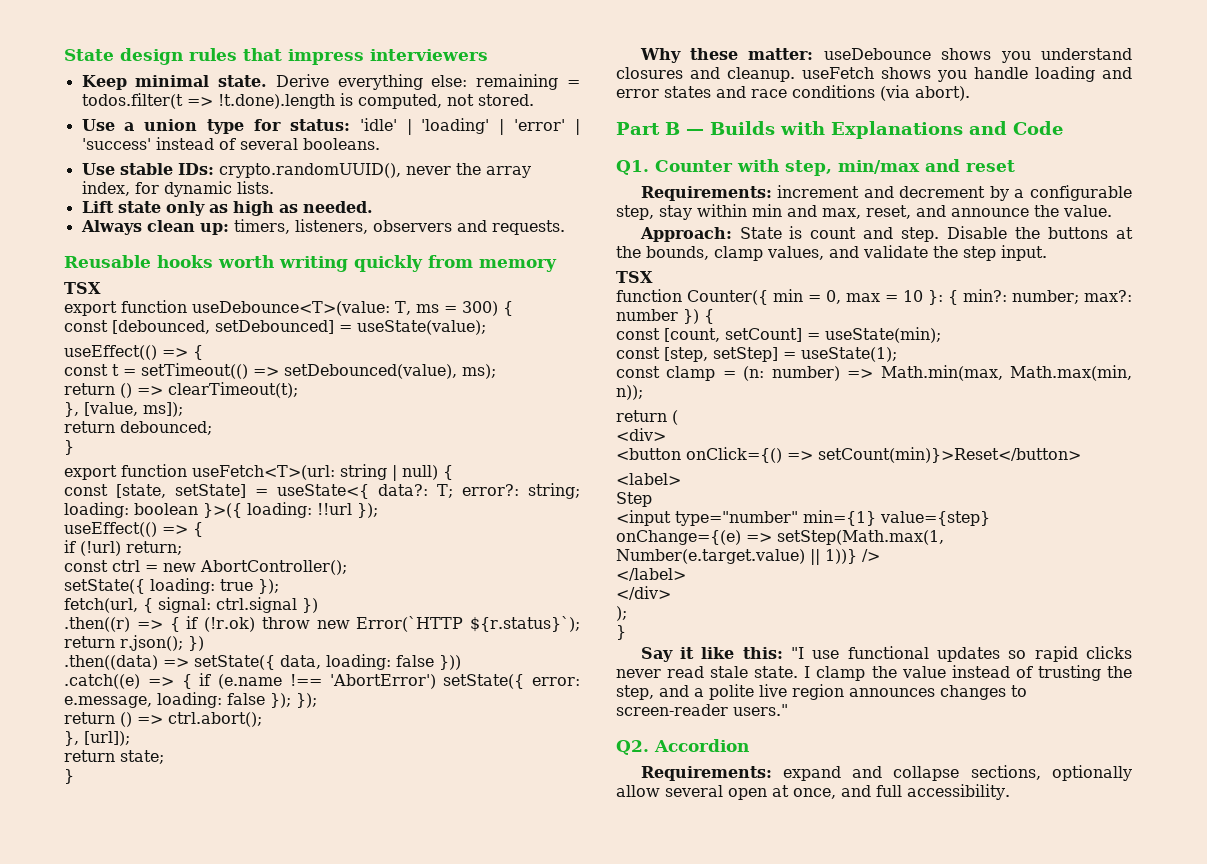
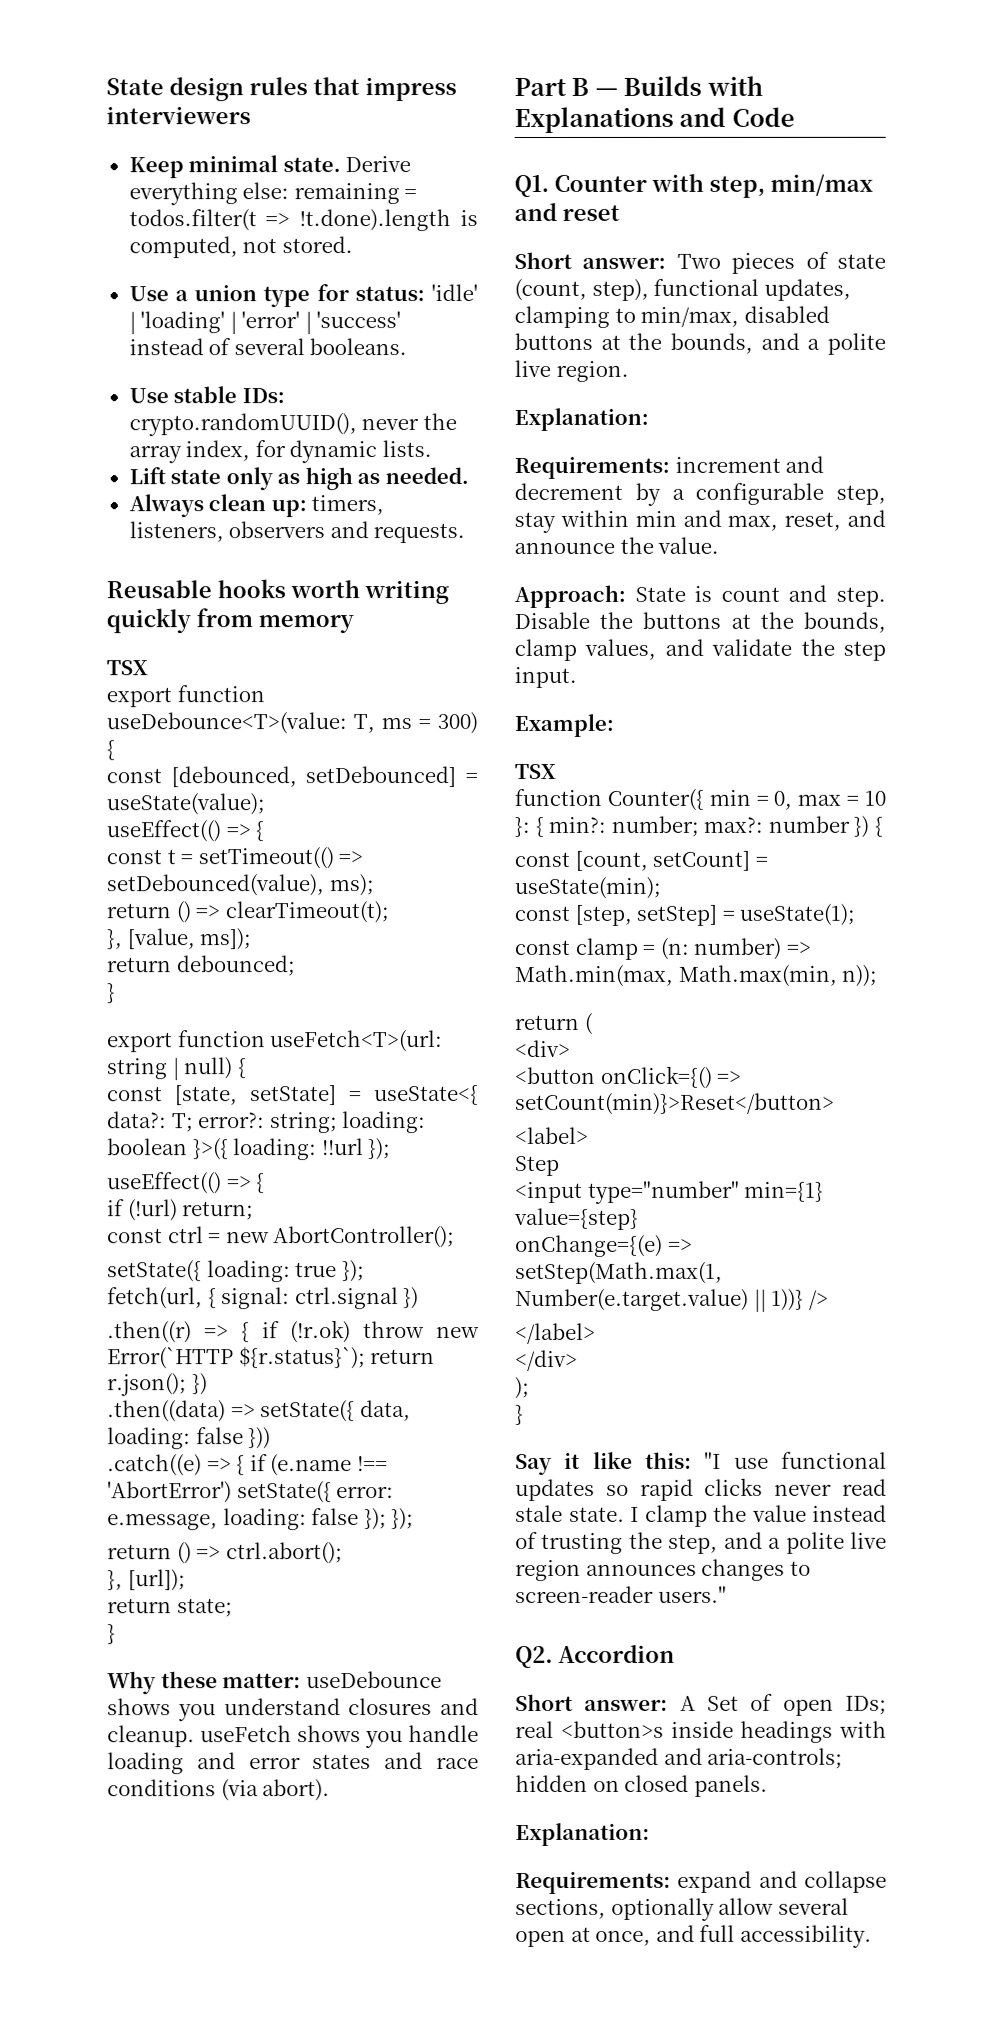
(1015, 166) none -> [514,251,886,274] [514,278,851,301] [514,305,830,328] [514,332,886,355] [514,359,629,382] [514,407,649,431] // Short answer: Two pieces of state (count, step), functional updates, clamping to min/max, disabled buttons at the bounds, and a polite live region. // Explanation:
(1047, 253) none -> [514,713,614,737] // Example:
(749, 745) none -> [515,1693,887,1716] [515,1720,887,1743] [515,1747,844,1770] [515,1774,768,1797] [515,1822,650,1846] // Short answer: A Set of open IDs; real <button>s inside headings with aria-expanded and aria-controls; hidden on closed panels. // Explanation:

